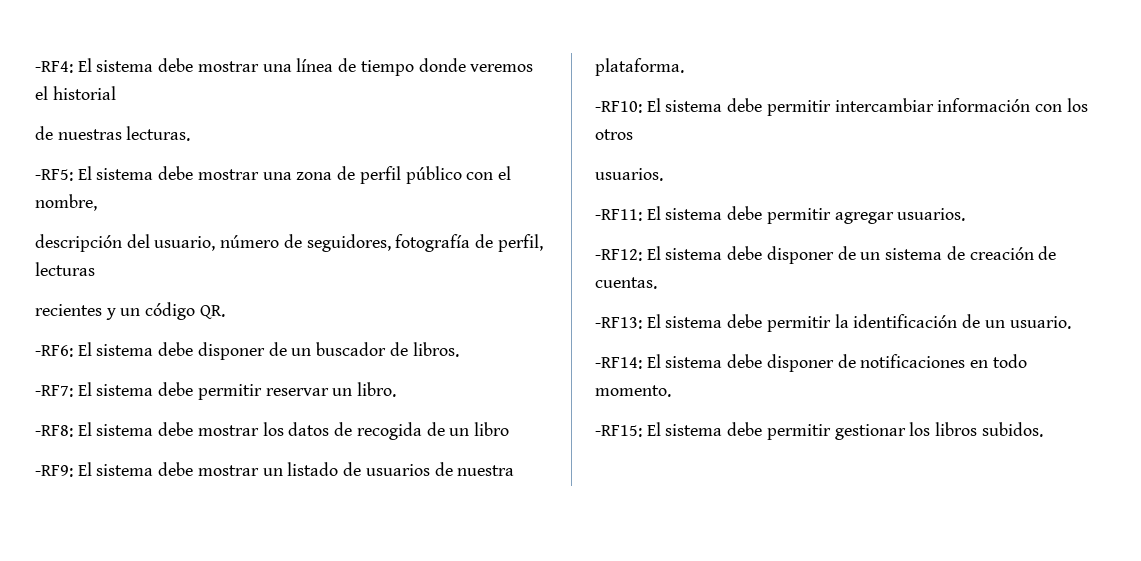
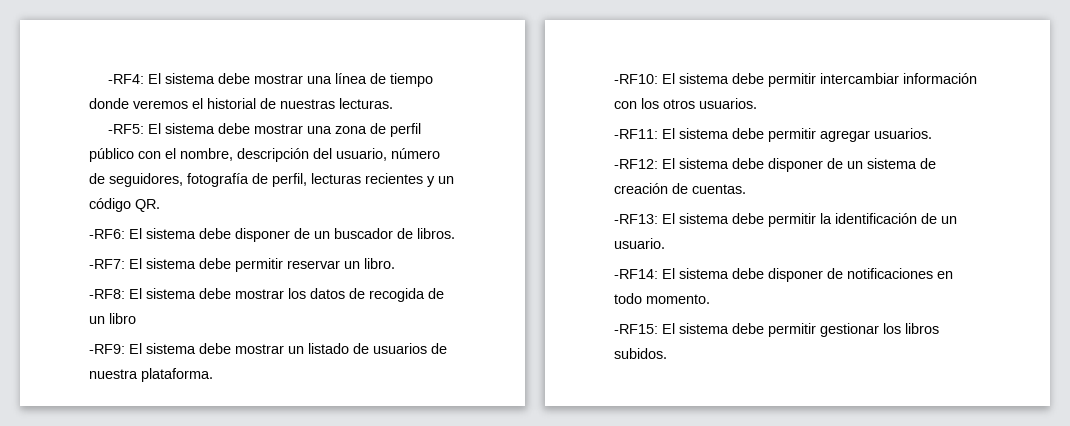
(116, 93) // -> (256, 103) none
(97, 202) // -> (233, 154) none
(95, 269) // -> (361, 178) none
(633, 134) // -> (695, 104) none

